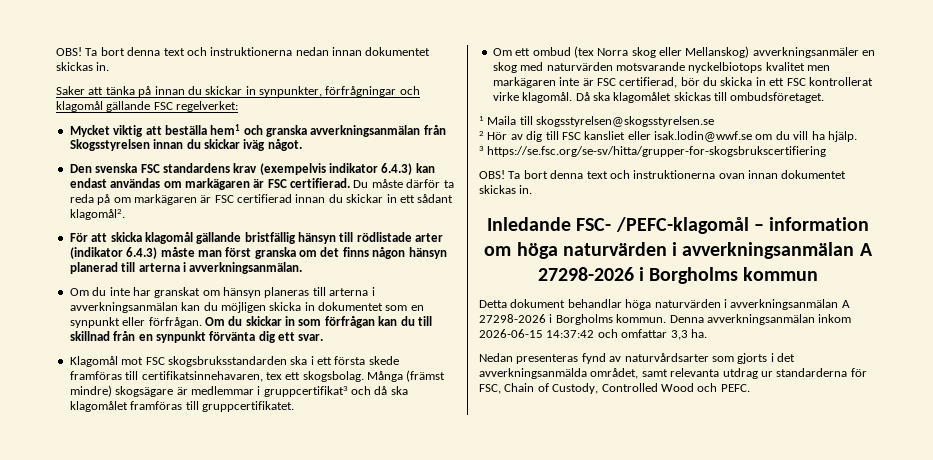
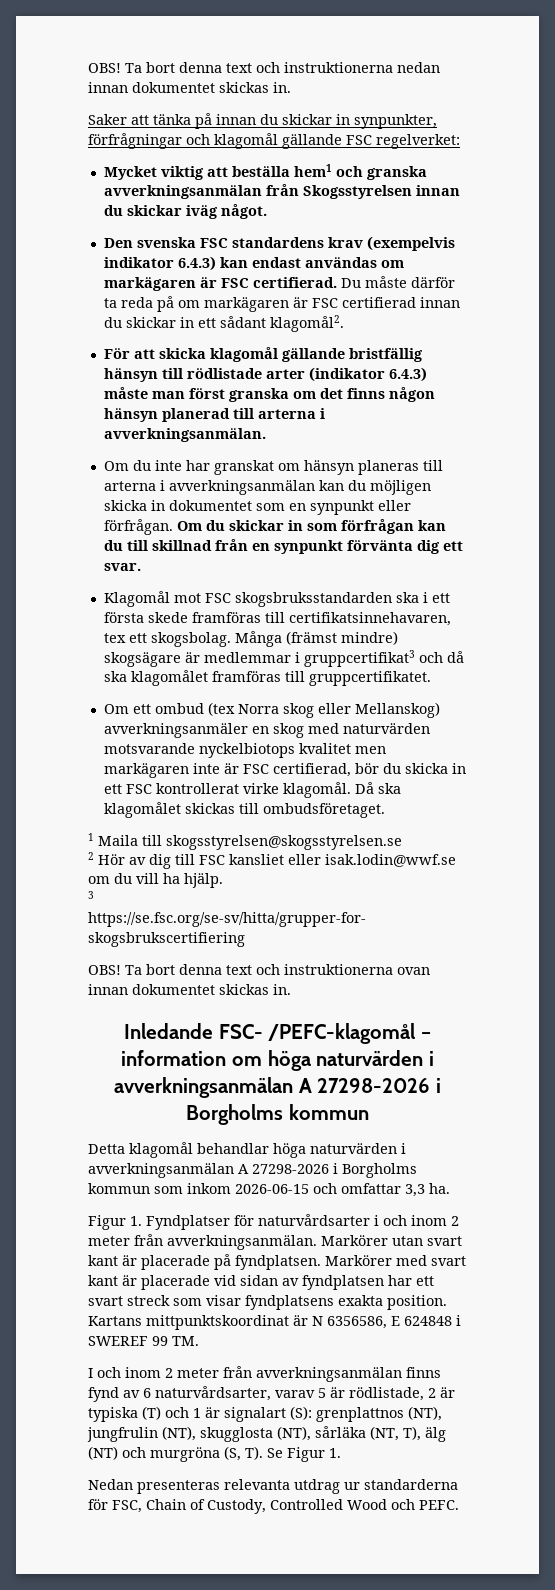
[510,299,566,308] dokument -> [129,1142,193,1158] klagomål
[616,314,815,325] kommun. Denna avverkningsanmälan -> [88,1183,183,1194] kommun som
[546,330,595,338] 14:37:42 -> (309, 1189) none
[479,353,795,364] [479,368,668,379] Nedan presenteras fynd av naturvårdsarter som gjorts i det avverkningsanmälda området, samt -> [88,1214,459,1230] [88,1234,462,1250] [88,1254,466,1270] [88,1275,434,1290] [88,1295,447,1310] [88,1315,461,1330] [88,1336,199,1346] [88,1366,441,1382] [88,1386,455,1402] [88,1406,442,1422] [87,1426,446,1442] [88,1446,341,1462] [88,1479,220,1494] Figur 1. Fyndplatser för naturvårdsarter i och inom 2 meter från avverkningsanmälan. Markörer utan svart kant är placerade på fyndplatsen. Markörer med svart kant är placerade vid sidan av fyndplatsen har ett svart streck som visar fyndplatsens exakta position. Kartans mittpunktskoordinat är N 6356586, E 624848 i SWEREF 99 TM. // I och inom 2 meter från avverkningsanmälan finns fynd av 6 naturvårdsarter, varav 5 är rödlistade, 2 är typiska (T) och 1 är signalart (S): grenplattnos (NT), jungfrulin (NT), skugglosta (NT), sårläka (NT, T), älg (NT) och murgröna (S, T). Se Figur 1. // Nedan presenteras

